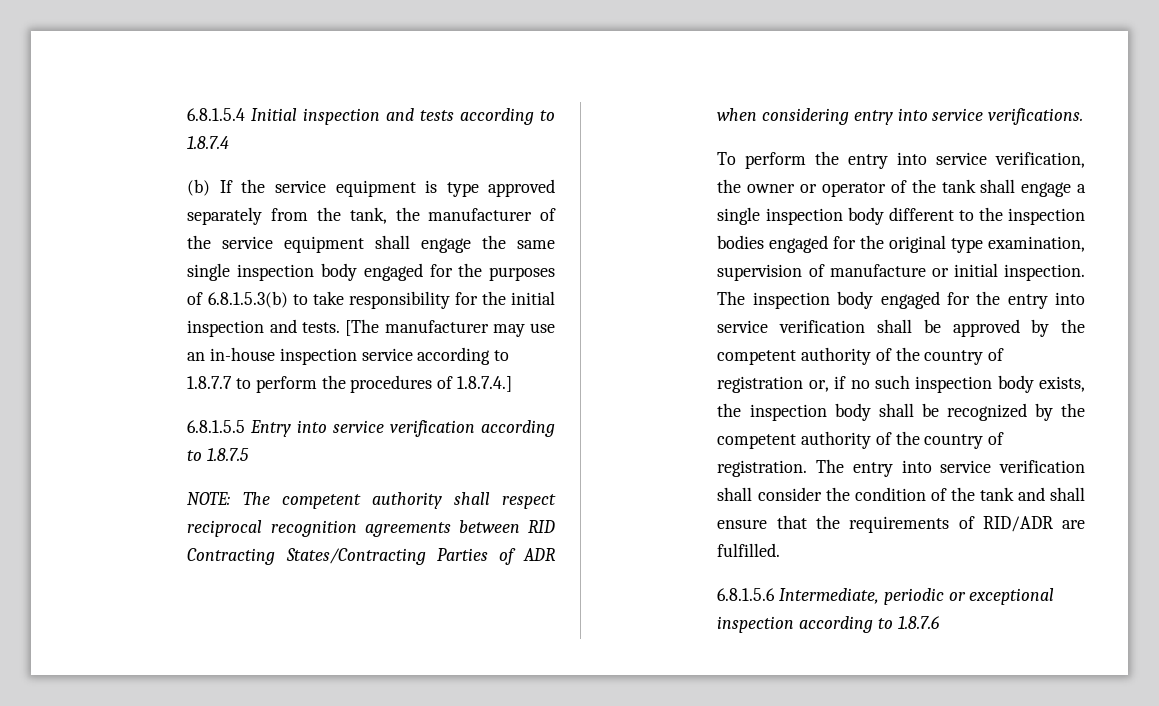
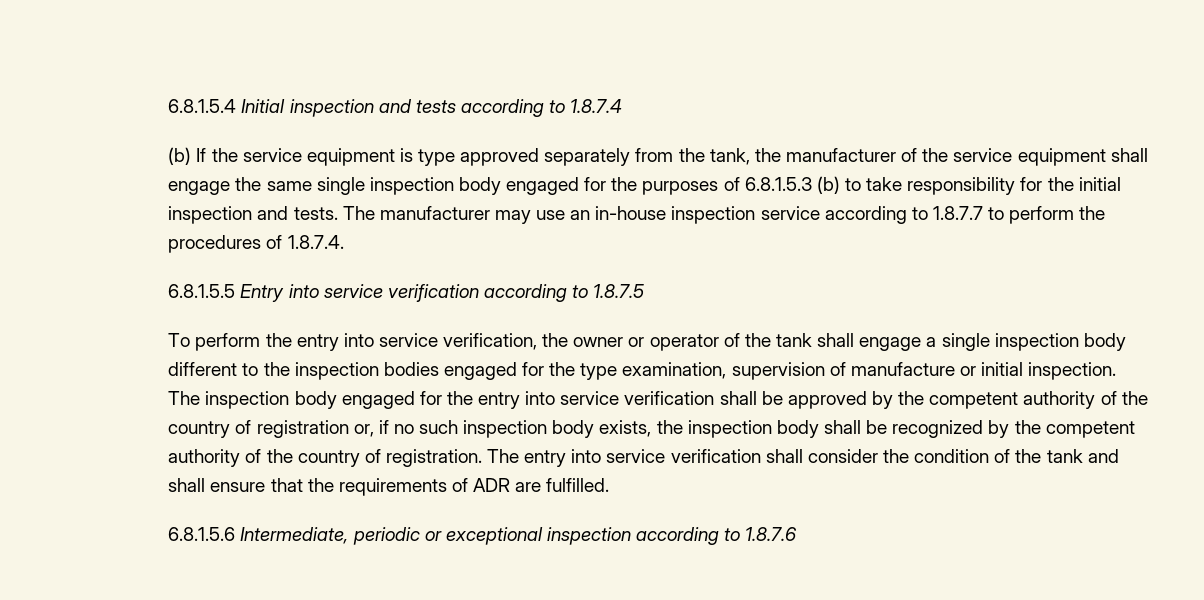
[207,291,288,308] 6.8.1.5.3(b) -> [744,176,840,194] 6.8.1.5.3 (b)
[345,319,380,336] [The -> [342,206,375,220] The
[456,376,512,392] 1.8.7.4.] -> [287,235,344,249] 1.8.7.4.
[187,492,556,509] [187,520,556,537] [187,548,557,565] [717,108,1084,125] // NOTE: The competent authority shall respect reciprocal recognition agreements between RID Contracting States/Contracting Parties of ADR when considering entry into service verifications. -> (645, 291) none
[889,235,947,253] original -> (576, 369) none
[982,516,1053,532] RID/ADR -> [473,478,511,492] ADR

